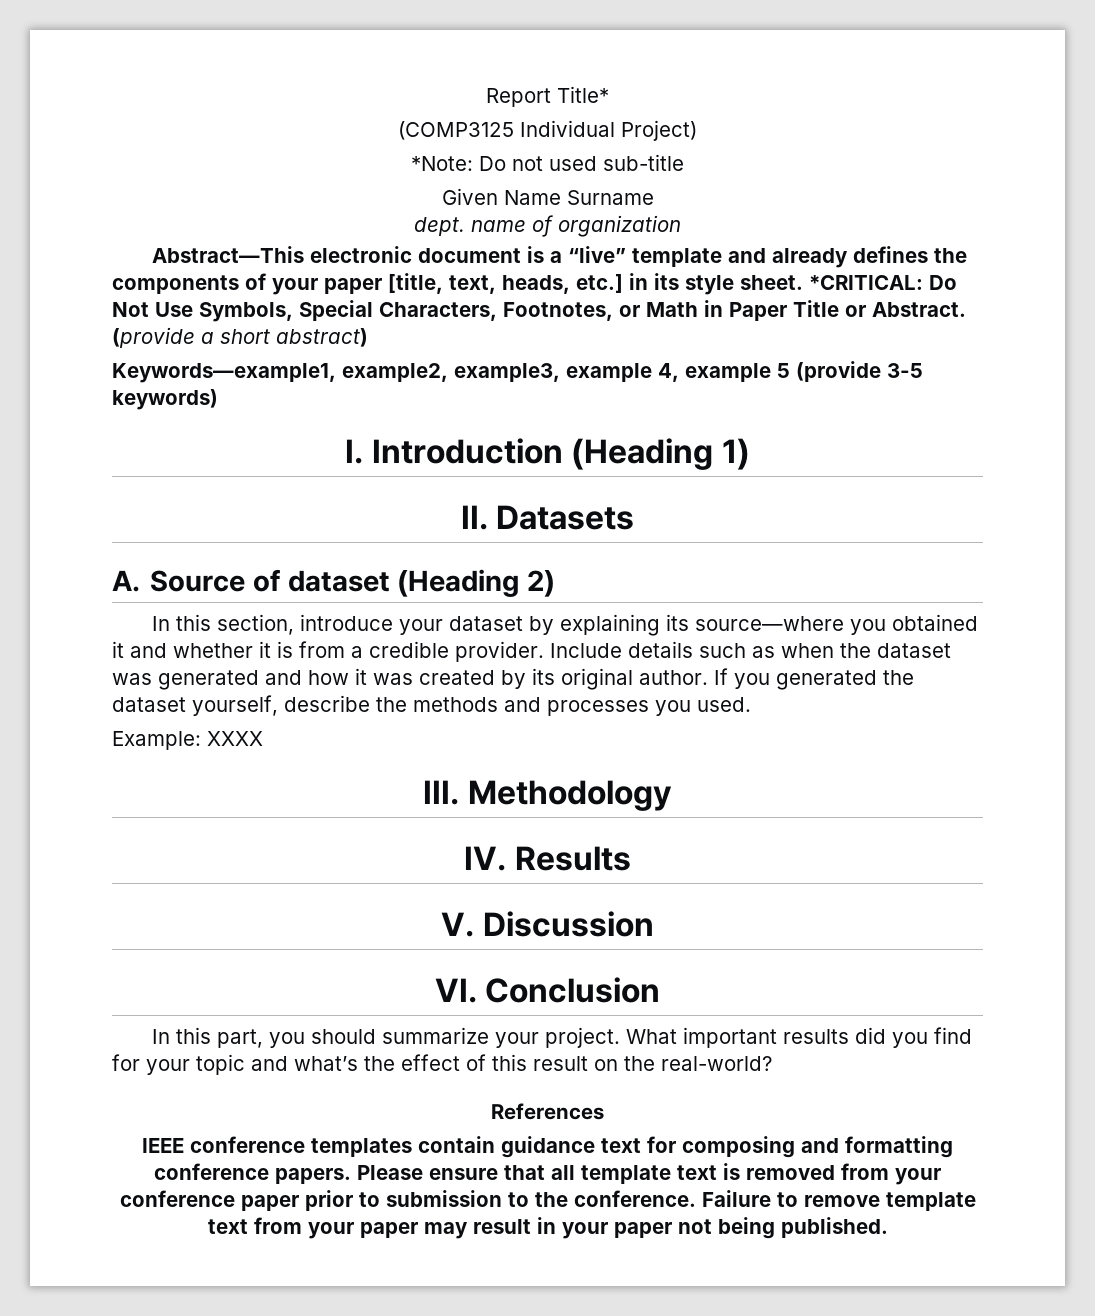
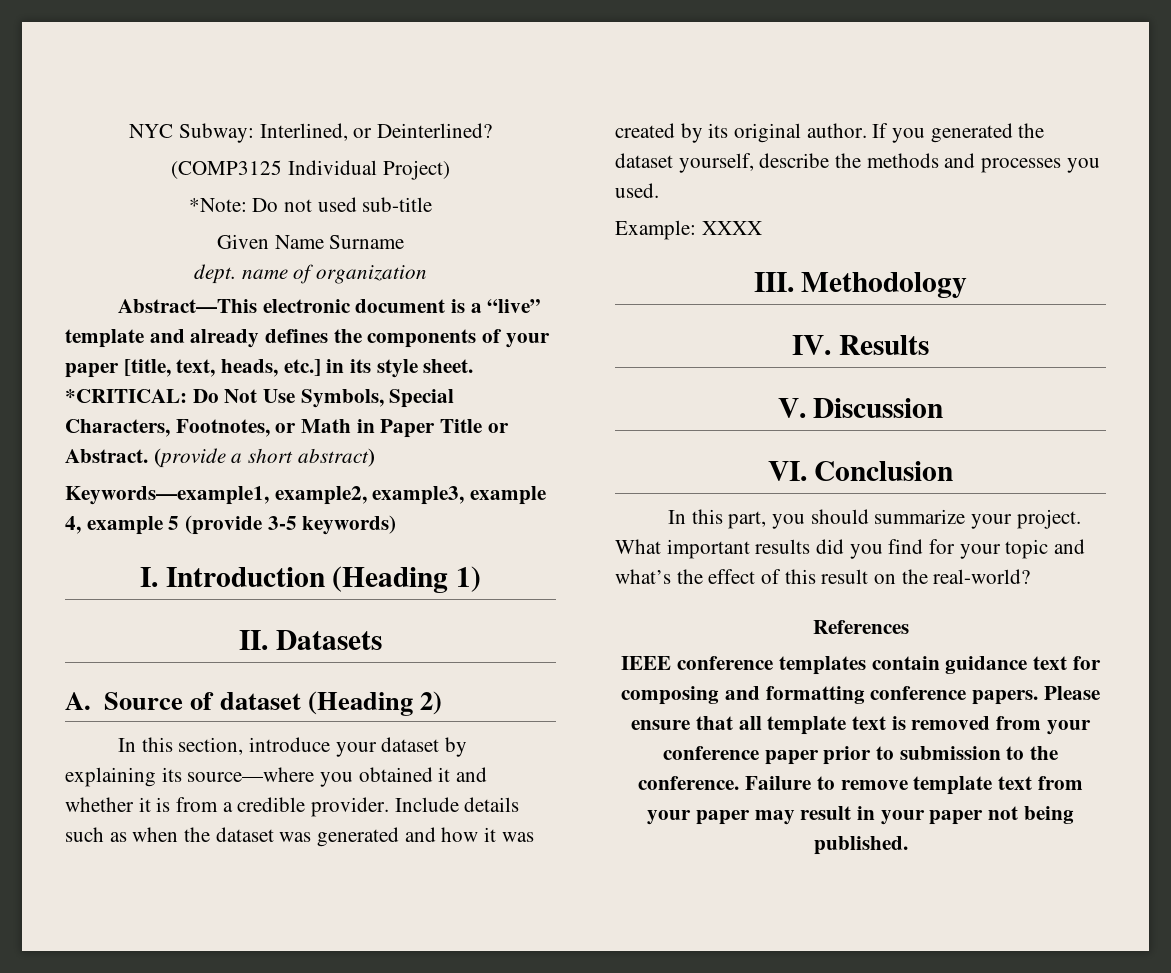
[486,86,609,107] Report Title* -> [129,123,492,143] NYC Subway: Interlined, or Deinterlined?

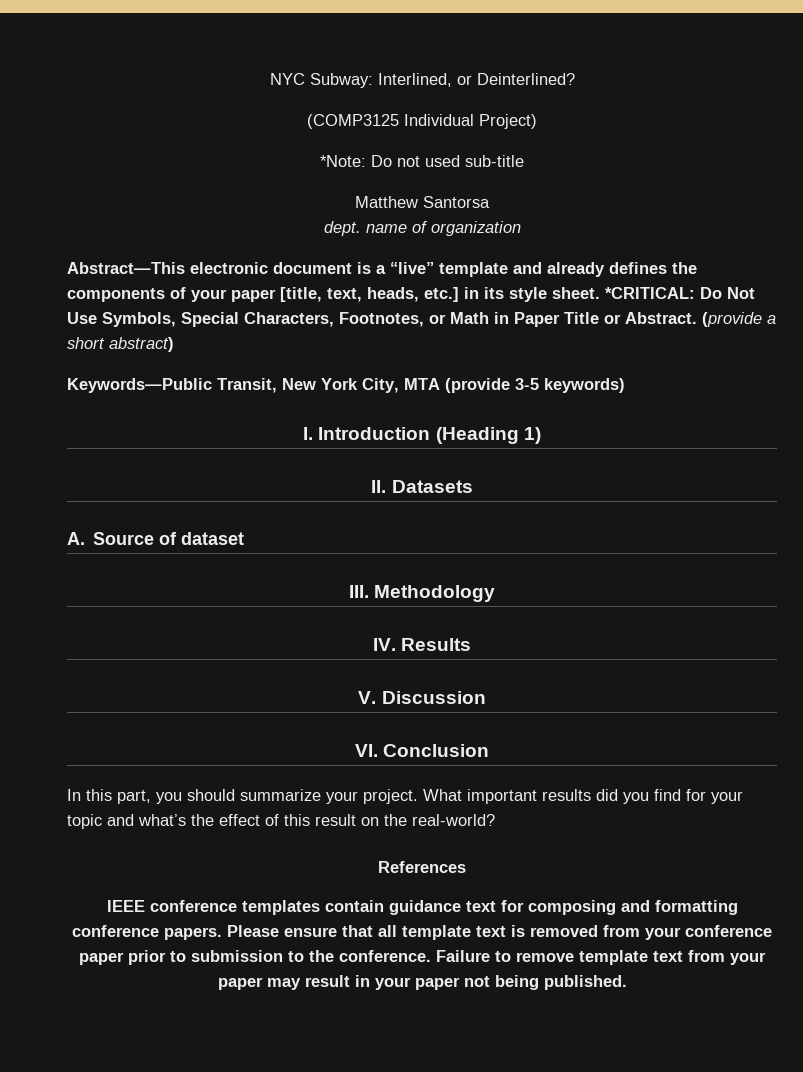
[216,234,405,249] Given Name Surname -> [355,196,490,208] Matthew Santorsa
[65,486,547,505] [65,516,180,535] Keywords—example1, example2, example3, example 4, example 5 -> [67,378,440,393] Keywords—Public Transit, New York City, MTA
[307,691,442,716] [118,737,468,757] [65,767,488,787] [65,797,520,817] [65,827,534,847] [615,123,1045,143] [615,153,1100,173] [615,183,659,198] [615,220,762,240] (Heading 2) // In this section, introduce your dataset by explaining its source—where you obtained it and whether it is from a credible provider. Include details such as when the dataset was generated and how it was created by its original author. If you generated the dataset yourself, describe the methods and processes you used. // Example: XXXX -> (245, 538) none

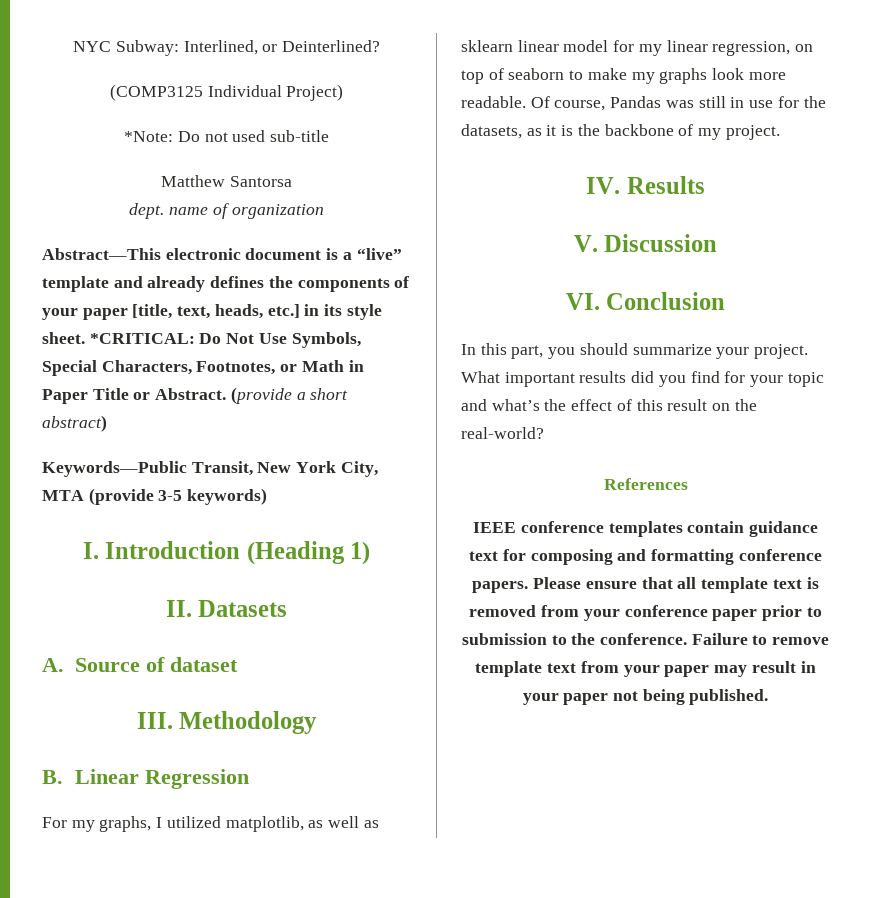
(496, 593) none -> [42,769,249,789] [42,816,379,832] [461,40,814,56] [461,68,786,84] [461,96,826,111] [461,124,780,140] // B. Linear Regression // For my graphs, I utilized matplotlib, as well as sklearn linear model for my linear regression, on top of seaborn to make my graphs look more readable. Of course, Pandas was still in use for the datasets, as it is the backbone of my project.

